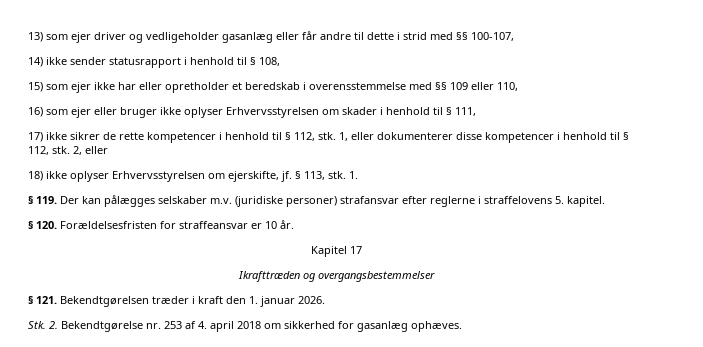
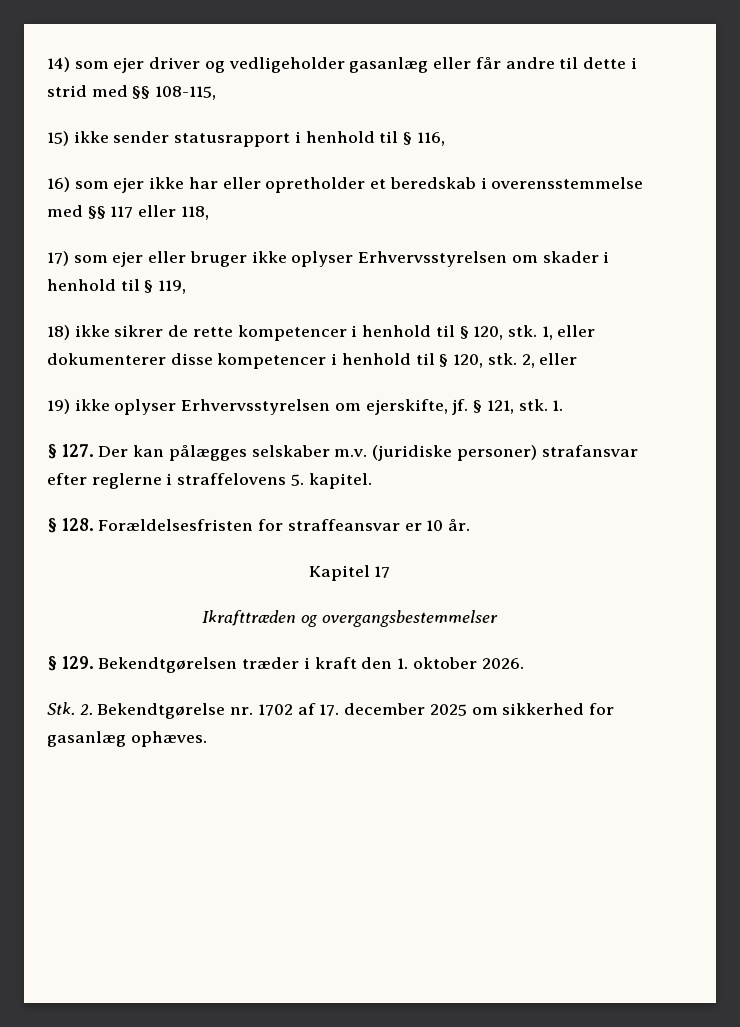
[28,32,43,42] 13) -> [47,57,70,72] 14)
[471,32,514,41] [28,57,43,67] 100-107, // 14) -> [155,86,217,100] [47,131,69,146] 108-115, // 15)
[259,57,280,66] [28,82,43,92] 108, // 15) -> [416,132,445,146] [47,177,70,192] 116, // 16)
[450,82,518,91] [28,107,43,117] 109 eller 110, // 16) -> [110,205,209,220] [47,251,69,266] 117 eller 118, // 17)
[455,107,476,116] [28,132,43,142] 111, // 17) -> [158,280,187,294] [47,325,70,340] 119, // 18)
[294,132,315,141] 112, -> [473,326,504,340] 120,
[28,146,49,155] 112, -> [453,354,484,368] 120,
[28,171,43,181] 18) -> [47,399,70,414] 19)
[304,171,325,180] 113, -> [486,400,514,414] 121,
[36,196,57,204] 119. -> [61,444,94,457] 127.
[36,221,57,229] 120. -> [61,518,94,531] 128.
[36,296,57,304] 121. -> [61,656,94,669] 129.
[260,296,295,307] januar -> [412,657,477,669] oktober
[164,321,261,332] 253 af 4. april 2018 -> [257,703,467,716] 1702 af 17. december 2025

